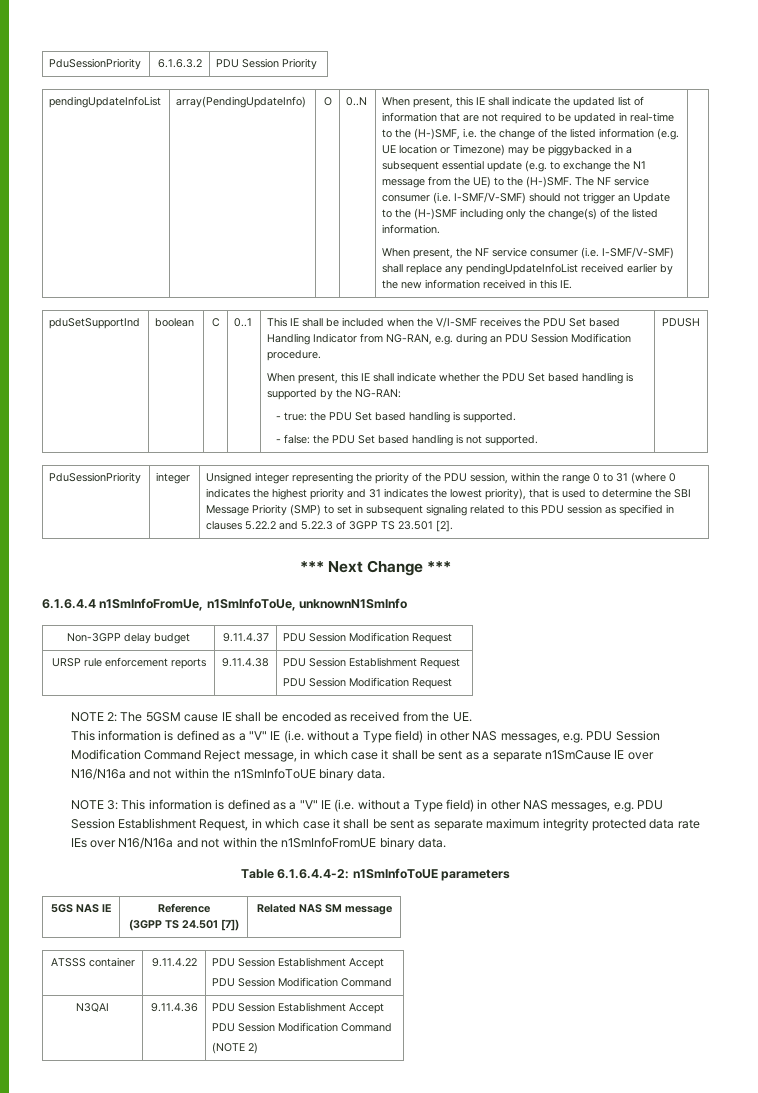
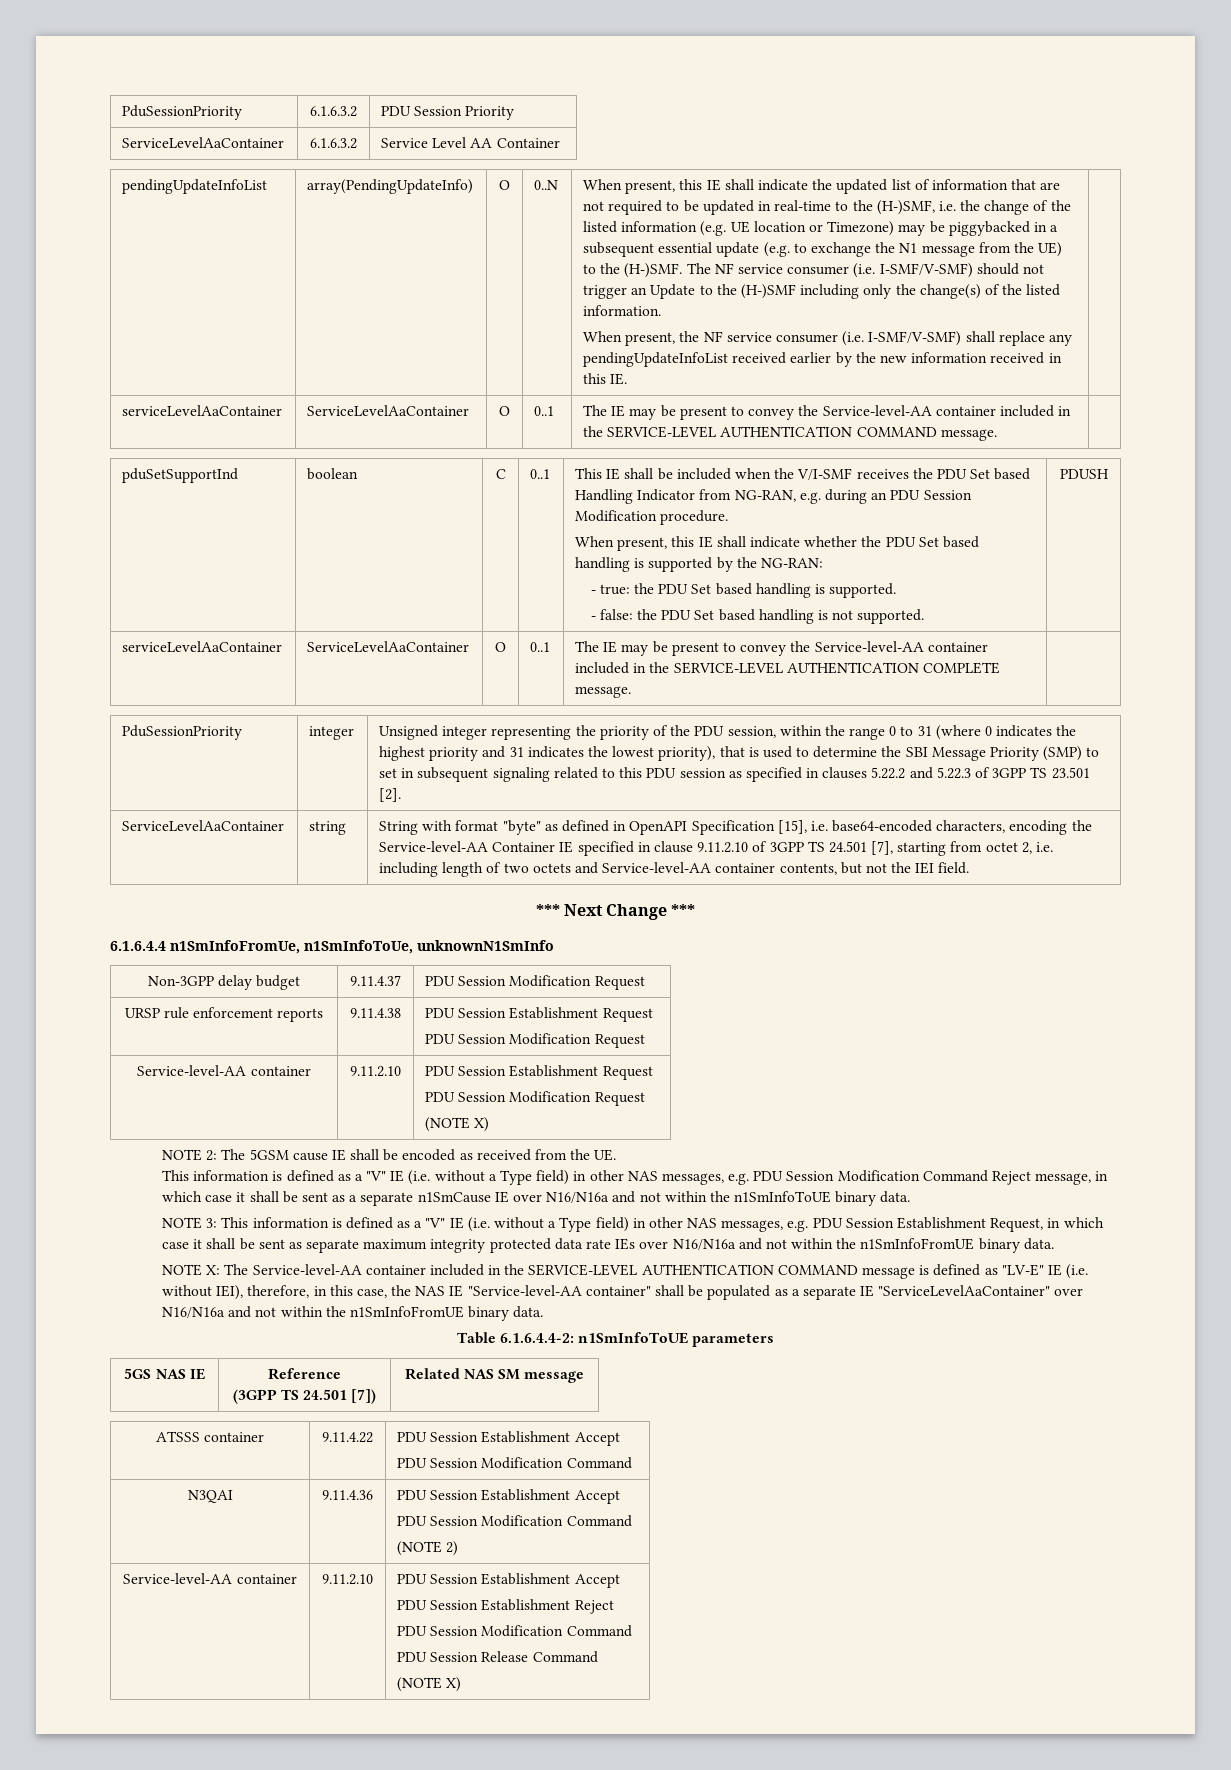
(318, 64) none -> [122,137,285,148] [310,138,357,149] [381,137,560,148] // ServiceLevelAaContainer | 6.1.6.3.2 | Service Level AA Container
(573, 284) none -> [122,405,283,416] [307,405,470,416] [499,406,510,416] [534,406,555,416] [583,405,1072,420] [583,426,997,441] // serviceLevelAaContainer | ServiceLevelAaContainer | O | 0..1 | The IE may be present to convey the Service-level-AA container included in the SERVICE-LEVEL AUTHENTICATION COMMAND message. |
(700, 322) none -> [122,641,283,652] [307,641,470,652] [495,642,506,652] [530,642,551,652] [575,641,988,656] [575,662,1001,674] [575,686,632,698] // serviceLevelAaContainer | ServiceLevelAaContainer | O | 0..1 | The IE may be present to convey the Service-level-AA container included in the SERVICE-LEVEL AUTHENTICATION COMPLETE message. |
(454, 526) none -> [122,820,285,831] [309,821,347,835] [379,820,1092,835] [379,841,1054,856] [379,862,970,877] // ServiceLevelAaContainer | string | String with format "byte" as defined in OpenAPI Specification [15], i.e. base64-encoded characters, encoding the Service-level-AA Container IE specified in clause 9.11.2.10 of 3GPP TS 24.501 [7], starting from octet 2, i.e. including length of two octets and Service-level-AA container contents, but not the IEI field.
(453, 683) none -> [137,1065,311,1076] [350,1066,401,1077] [425,1065,653,1080] [425,1091,645,1106] [425,1117,490,1132] // Service-level-AA container | 9.11.2.10 | PDU Session Establishment Request // PDU Session Modification Request // (NOTE X)
(447, 843) none -> [161,1264,1089,1279] [161,1285,1084,1300] [161,1306,544,1321] // NOTE X: The Service-level-AA container included in the SERVICE-LEVEL AUTHENTICATION COMMAND message is defined as "LV-E" IE (i.e. without IEI), therefore, in this case, the NAS IE "Service-level-AA container" shall be populated as a separate IE "ServiceLevelAaContainer" over N16/N16a and not within the n1SmInfoFromUE binary data.
(259, 1048) none -> [123,1573,297,1584] [322,1574,373,1585] [397,1573,620,1588] [397,1599,614,1614] [397,1625,632,1637] [397,1651,598,1663] [397,1677,462,1692] // Service-level-AA container | 9.11.2.10 | PDU Session Establishment Accept // PDU Session Establishment Reject // PDU Session Modification Command // PDU Session Release Command // (NOTE X)

